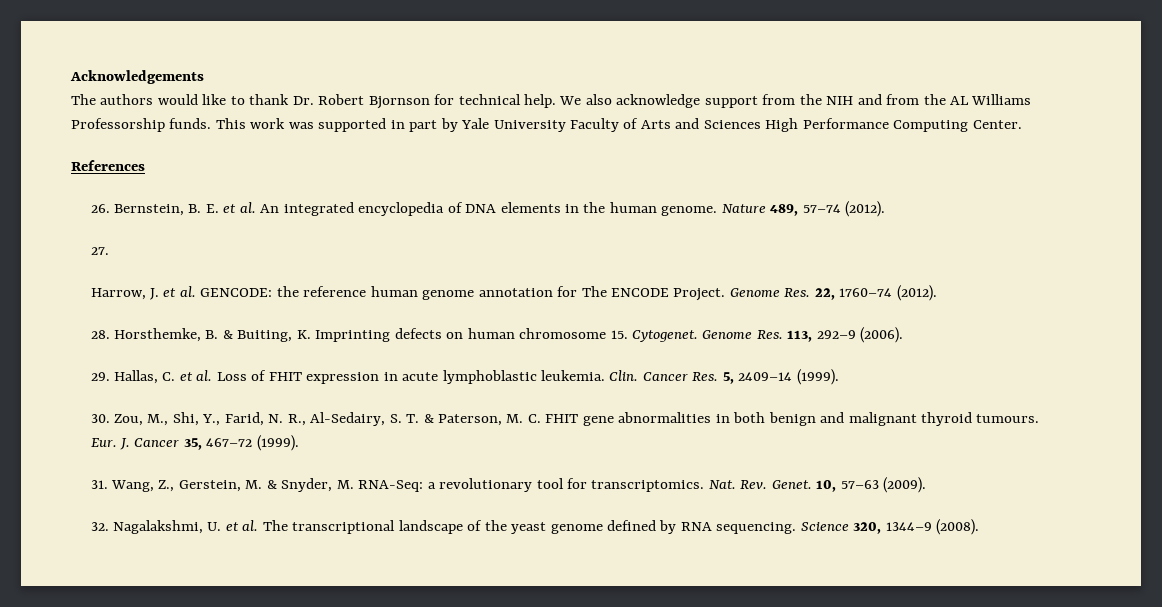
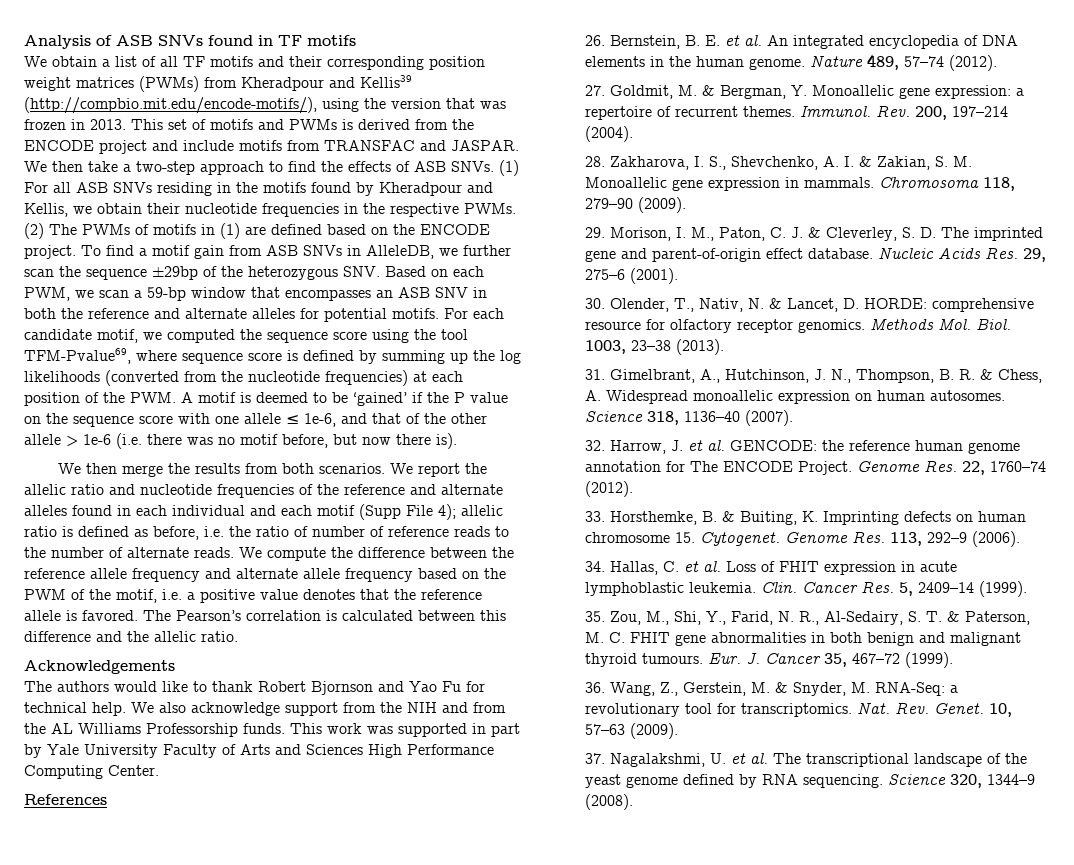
(70, 77) none -> [24,35,356,49] [24,56,485,70] [24,75,412,92] [24,97,506,114] [24,119,474,130] [24,140,519,154] [24,160,519,176] [24,182,493,196] [24,203,516,217] [24,223,490,239] [24,245,511,259] [24,266,484,280] [24,287,487,301] [24,308,504,322] [24,329,468,343] [24,348,521,364] [24,370,463,386] [24,392,508,406] [24,413,487,427] [24,433,457,449] [58,463,488,477] [24,484,503,498] [24,504,503,520] [24,526,509,540] [24,547,514,561] [24,568,506,582] [24,589,482,603] [24,610,506,621] [24,631,238,642] Analysis of ASB SNVs found in TF motifs // We obtain a list of all TF motifs and their corresponding position weight matrices (PWMs) from Kheradpour and Kellis39 (http://compbio.mit.edu/encode-motifs/), using the version that was frozen in 2013. This set of motifs and PWMs is derived from the ENCODE project and include motifs from TRANSFAC and JASPAR. We then take a two-step approach to find the effects of ASB SNVs. (1) For all ASB SNVs residing in the motifs found by Kheradpour and Kellis, we obtain their nucleotide frequencies in the respective PWMs. (2) The PWMs of motifs in (1) are defined based on the ENCODE project. To find a motif gain from ASB SNVs in AlleleDB, we further scan the sequence ±29bp of the heterozygous SNV. Based on each PWM, we scan a 59-bp window that encompasses an ASB SNV in both the reference and alternate alleles for potential motifs. For each candidate motif, we computed the sequence score using the tool TFM-Pvalue69, where sequence score is defined by summing up the log likelihoods (converted from the nucleotide frequencies) at each position of the PWM. A motif is deemed to be ‘gained’ if the P value on the sequence score with one allele ≤ 1e-6, and that of the other allele > 1e-6 (i.e. there was no motif before, but now there is). // We then merge the results from both scenarios. We report the allelic ratio and nucleotide frequencies of the reference and alternate alleles found in each individual and each motif (Supp File 4); allelic ratio is defined as before, i.e. the ratio of number of reference reads to the number of alternate reads. We compute the difference between the reference allele frequency and alternate allele frequency based on the PWM of the motif, i.e. a positive value denotes that the reference allele is favored. The Pearson’s correlation is calculated between this difference and the allelic ratio. //
[292,96,314,105] Dr. -> (253, 686) none
(430, 102) none -> [378,681,461,692] and Yao Fu
(109, 251) // -> [609,85,1024,99] [584,105,1008,120] [584,126,633,142] [584,156,972,170] [584,177,1015,191] [584,197,686,213] [584,227,1043,241] [584,247,1046,262] [584,268,678,284] [584,298,1034,312] [584,318,1011,333] [584,339,724,355] [584,369,1042,383] [584,390,1005,404] [584,410,793,426] [584,440,605,451] Goldmit, M. & Bergman, Y. Monoallelic gene expression: a repertoire of recurrent themes. Immunol. Rev. 200, 197–214 (2004). // 28. Zakharova, I. S., Shevchenko, A. I. & Zakian, S. M. Monoallelic gene expression in mammals. Chromosoma 118, 279–90 (2009). // 29. Morison, I. M., Paton, C. J. & Cleverley, S. D. The imprinted gene and parent-of-origin effect database. Nucleic Acids Res. 29, 275–6 (2001). // 30. Olender, T., Nativ, N. & Lancet, D. HORDE: comprehensive resource for olfactory receptor genomics. Methods Mol. Biol. 1003, 23–38 (2013). // 31. Gimelbrant, A., Hutchinson, J. N., Thompson, B. R. & Chess, A. Widespread monoallelic expression on human autosomes. Science 318, 1136–40 (2007). // 32.
[90,330,110,339] 28. -> [584,511,605,522] 33.
[90,372,110,381] 29. -> [584,561,605,572] 34.
[90,414,110,423] 30. -> [584,611,605,622] 35.
[90,480,108,489] 31. -> [584,682,605,693] 36.
[90,522,109,531] 32. -> [584,753,605,764] 37.

